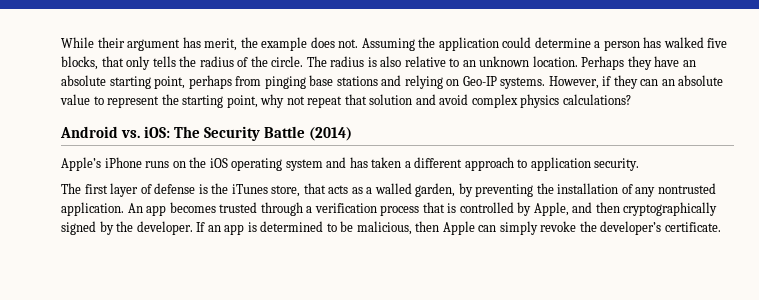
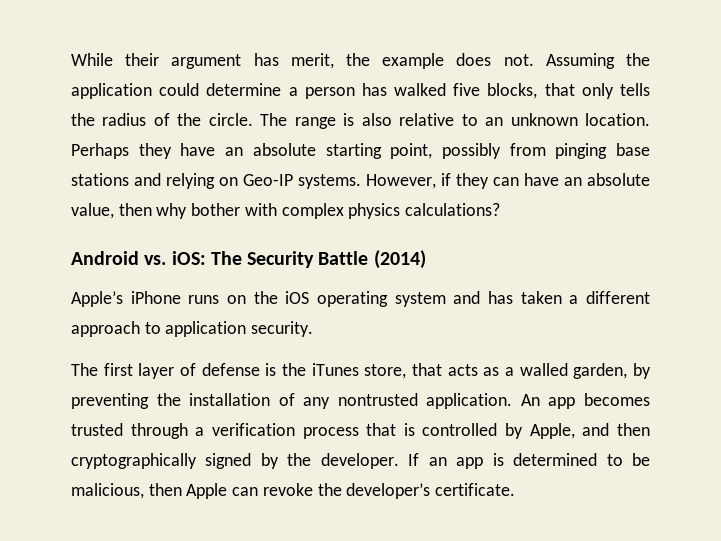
[330,56,365,67] radius -> [294,117,336,129] range
[188,75,232,89] perhaps -> [441,143,501,159] possibly
[661,75,724,86] [60,94,469,108] an absolute value to represent the starting point, why not repeat that solution and avoid -> [524,173,650,186] [71,203,277,219] have an absolute value, then why bother with
[499,221,538,235] simply -> (259, 491) none

